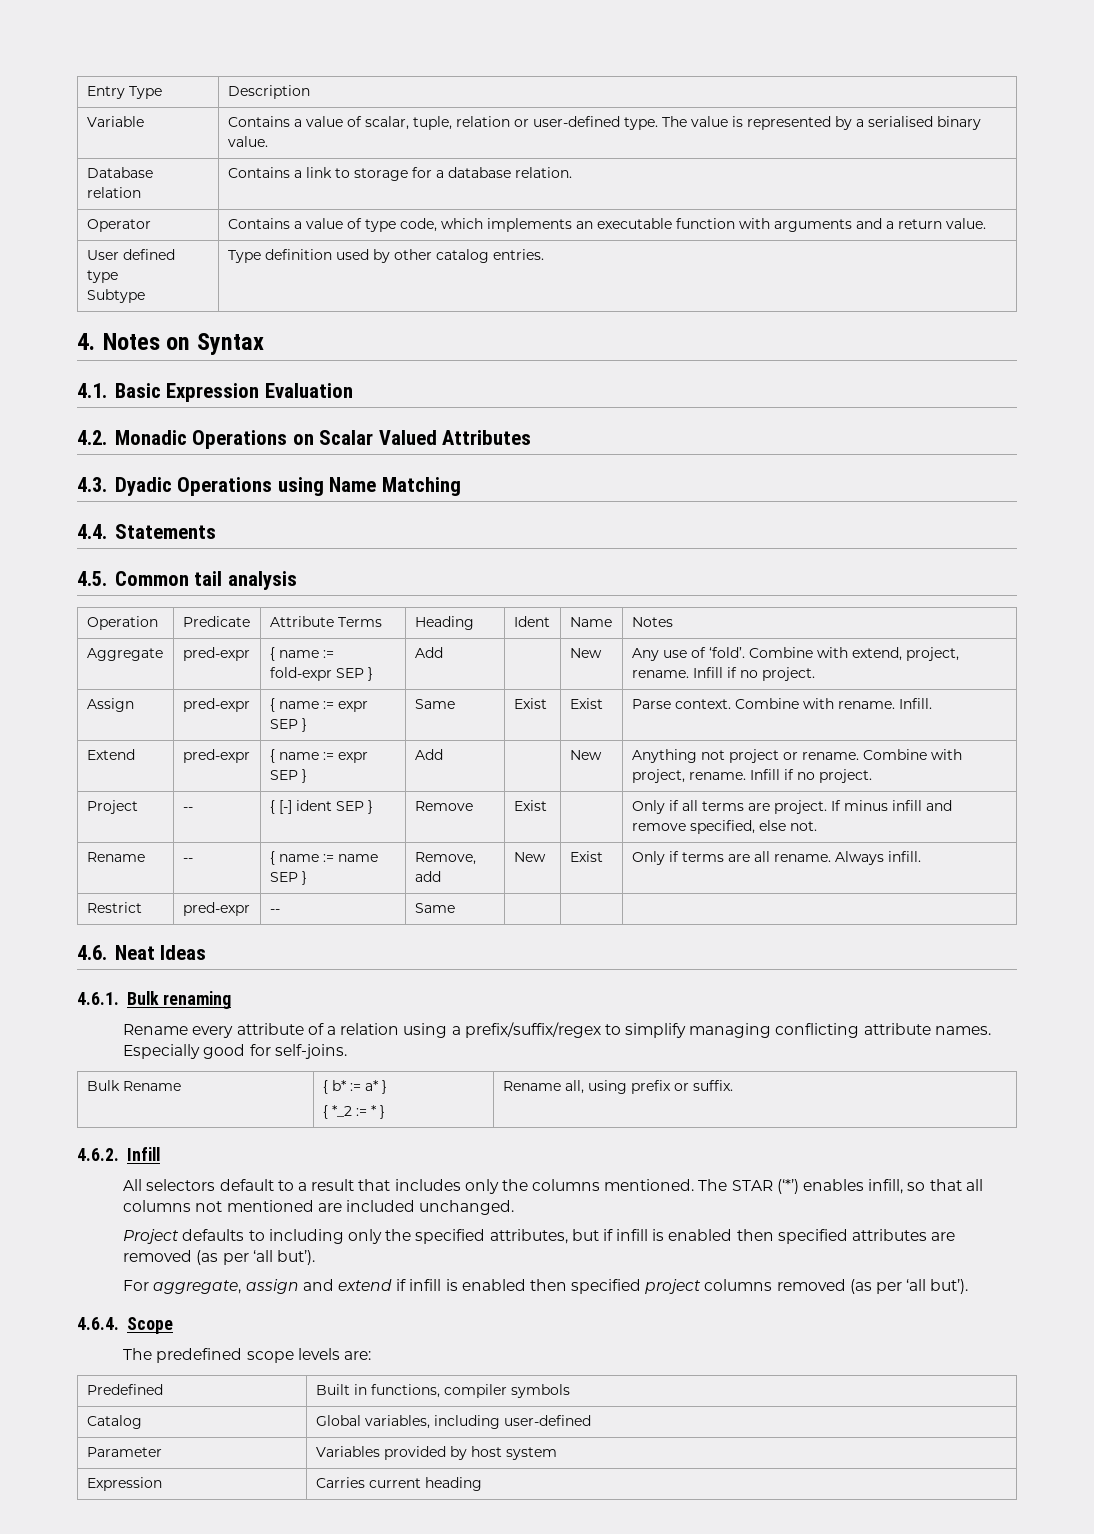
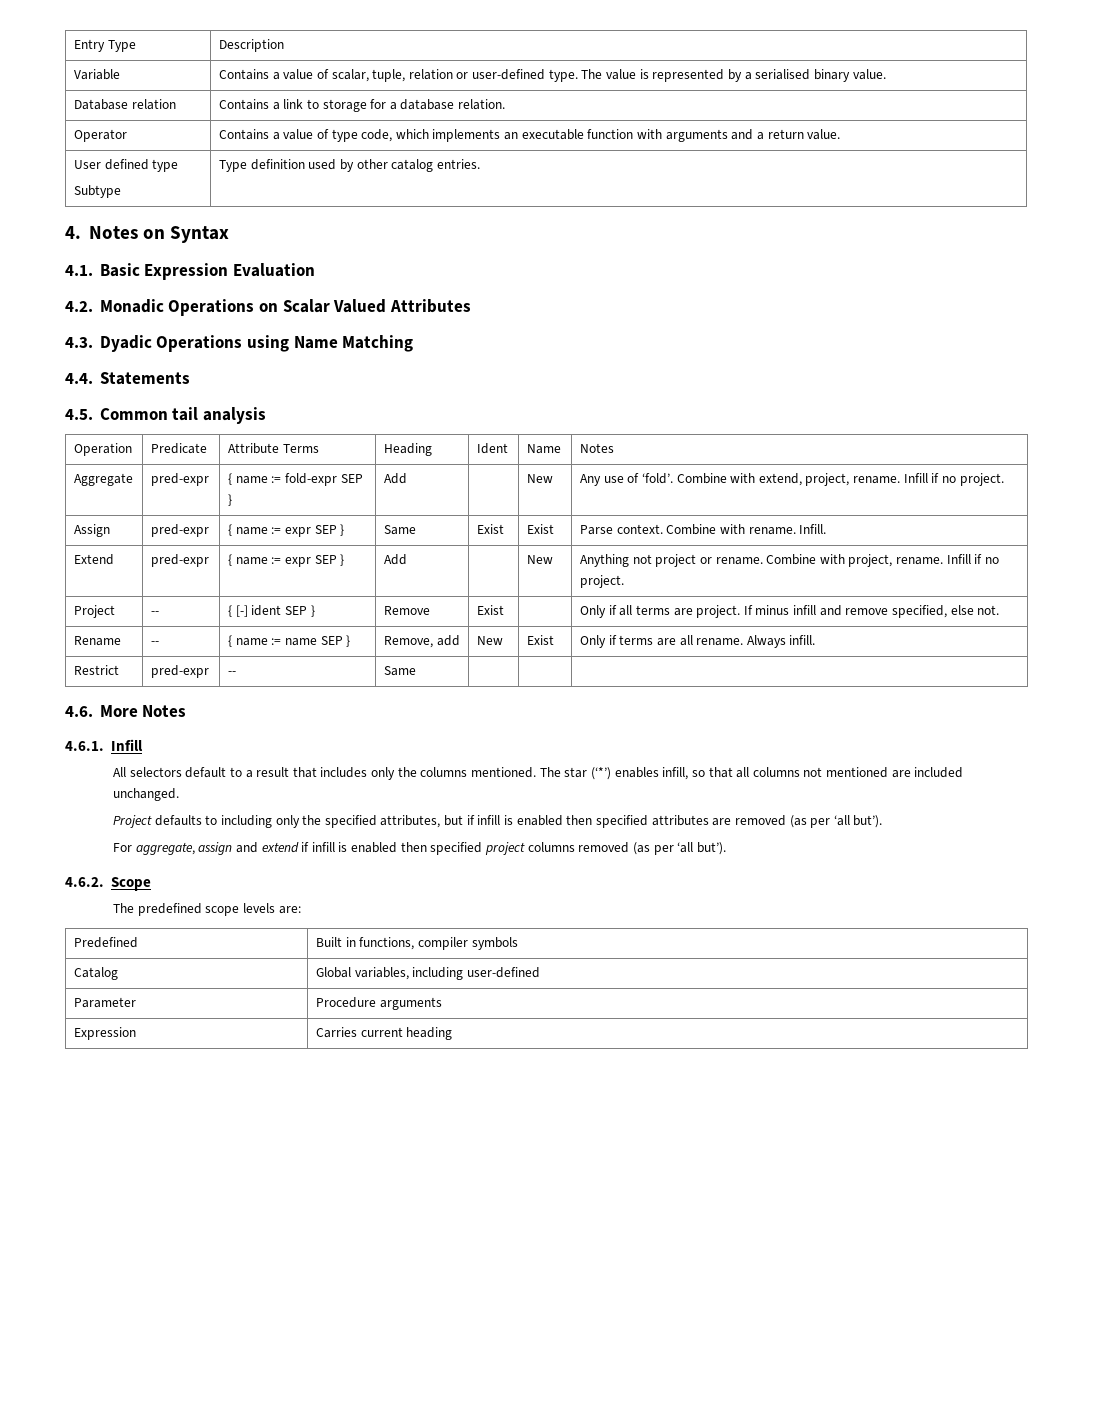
[114,945,207,960] [77,991,232,1009] [123,1022,991,1038] [123,1044,347,1059] [86,1080,181,1091] [322,1080,387,1094] [322,1105,385,1119] [502,1080,733,1094] [77,1148,119,1161] Neat Ideas // 4.6.1. Bulk renaming // Rename every attribute of a relation using a prefix/suffix/regex to simplify managing conflicting attribute names. Especially good for self-joins. // Bulk Rename | { b* := a* } // { *_2 := * } | Rename all, using prefix or suffix. // 4.6.2. -> [99,705,187,717] [65,741,104,751] More Notes // 4.6.1.
[731,1180,773,1191] STAR -> [564,767,588,778] star
[77,1317,119,1330] 4.6.4. -> [65,877,104,887] 4.6.2.
[315,1446,557,1460] Variables provided by host system -> [315,997,442,1010] Procedure arguments

